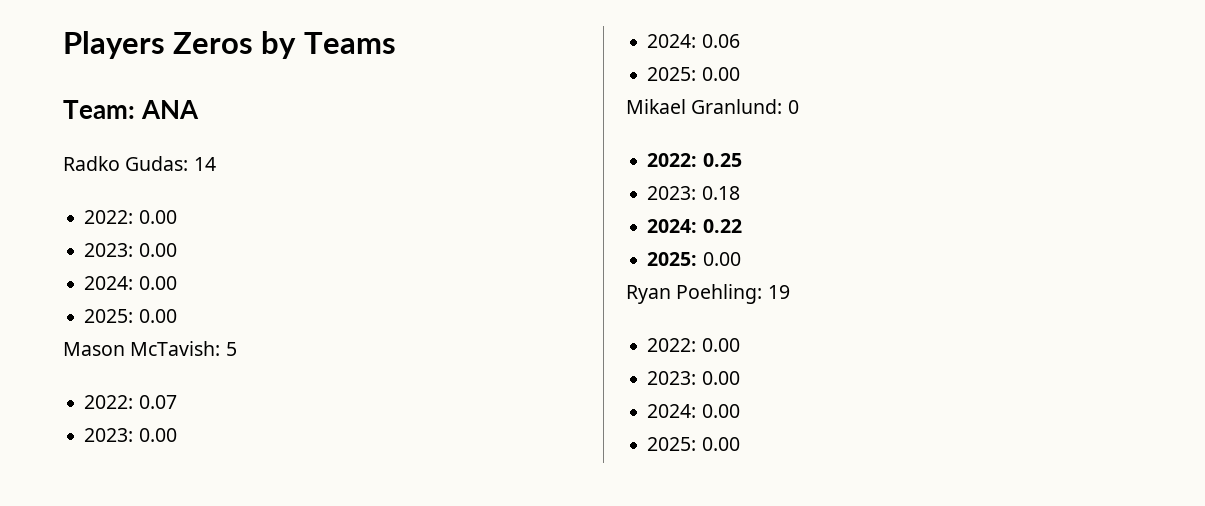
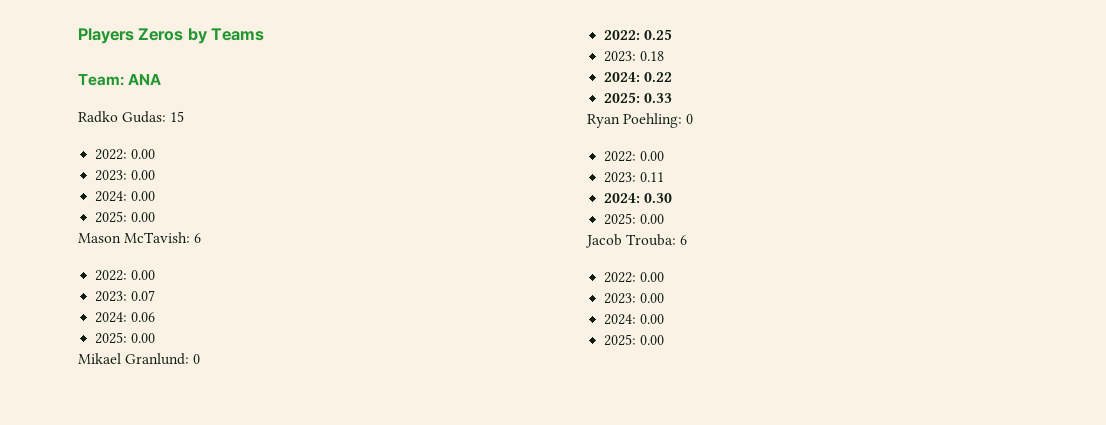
[193,157,216,171] 14 -> [170,111,185,122] 15
[225,342,237,356] [84,395,177,409] [84,428,177,442] 5 // 2022: 0.07 // 2023: 0.00 -> [194,233,202,243] [95,270,156,281] [95,290,156,302] 6 // 2022: 0.00 // 2023: 0.07
[702,252,741,266] 0.00 -> [644,93,673,103] 0.33
[767,285,790,299] 19 -> [686,114,694,124] [604,151,665,162] [604,172,665,183] [604,193,673,203] [604,213,665,225] [585,234,688,248] 0 // 2022: 0.00 // 2023: 0.11 // 2024: 0.30 // 2025: 0.00 // Jacob Trouba: 6

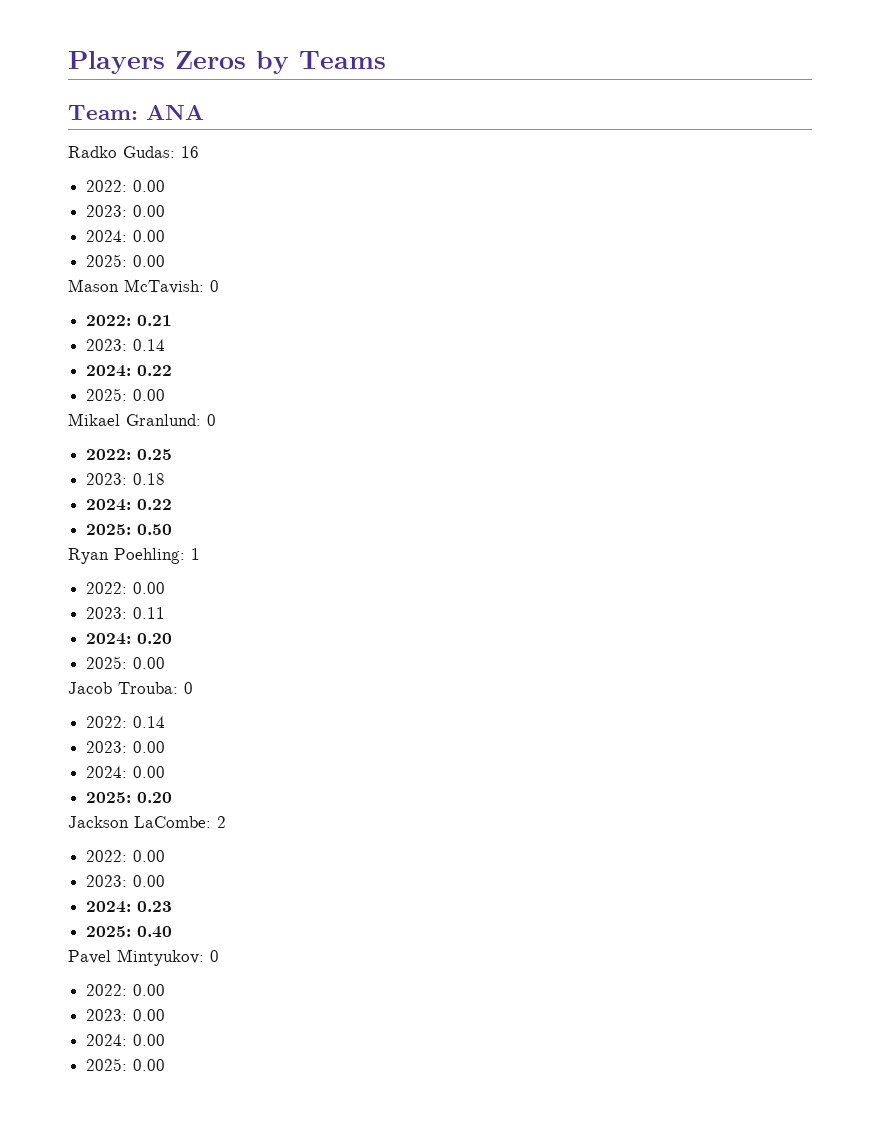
[170,111,185,122] 15 -> [181,146,199,158] 16
[194,233,202,243] [95,270,156,281] [95,290,156,302] [95,312,156,323] 6 // 2022: 0.00 // 2023: 0.07 // 2024: 0.06 -> [210,280,219,292] [86,315,173,326] [86,339,166,351] [86,365,173,377] 0 // 2022: 0.21 // 2023: 0.14 // 2024: 0.22
[644,93,673,103] 0.33 -> [137,524,173,535] 0.50
[686,114,694,124] 0 -> [191,548,200,560] 1
[644,193,673,203] 0.30 -> [137,633,173,644] 0.20
[680,235,688,245] 6 -> [184,682,193,694] [86,716,166,728] [86,741,166,753] [86,766,166,778] [86,792,173,803] [68,816,226,828] [86,850,166,862] [86,875,166,887] [86,901,173,913] [86,926,173,938] [68,949,219,966] 0 // 2022: 0.14 // 2023: 0.00 // 2024: 0.00 // 2025: 0.20 // Jackson LaCombe: 2 // 2022: 0.00 // 2023: 0.00 // 2024: 0.23 // 2025: 0.40 // Pavel Mintyukov: 0

